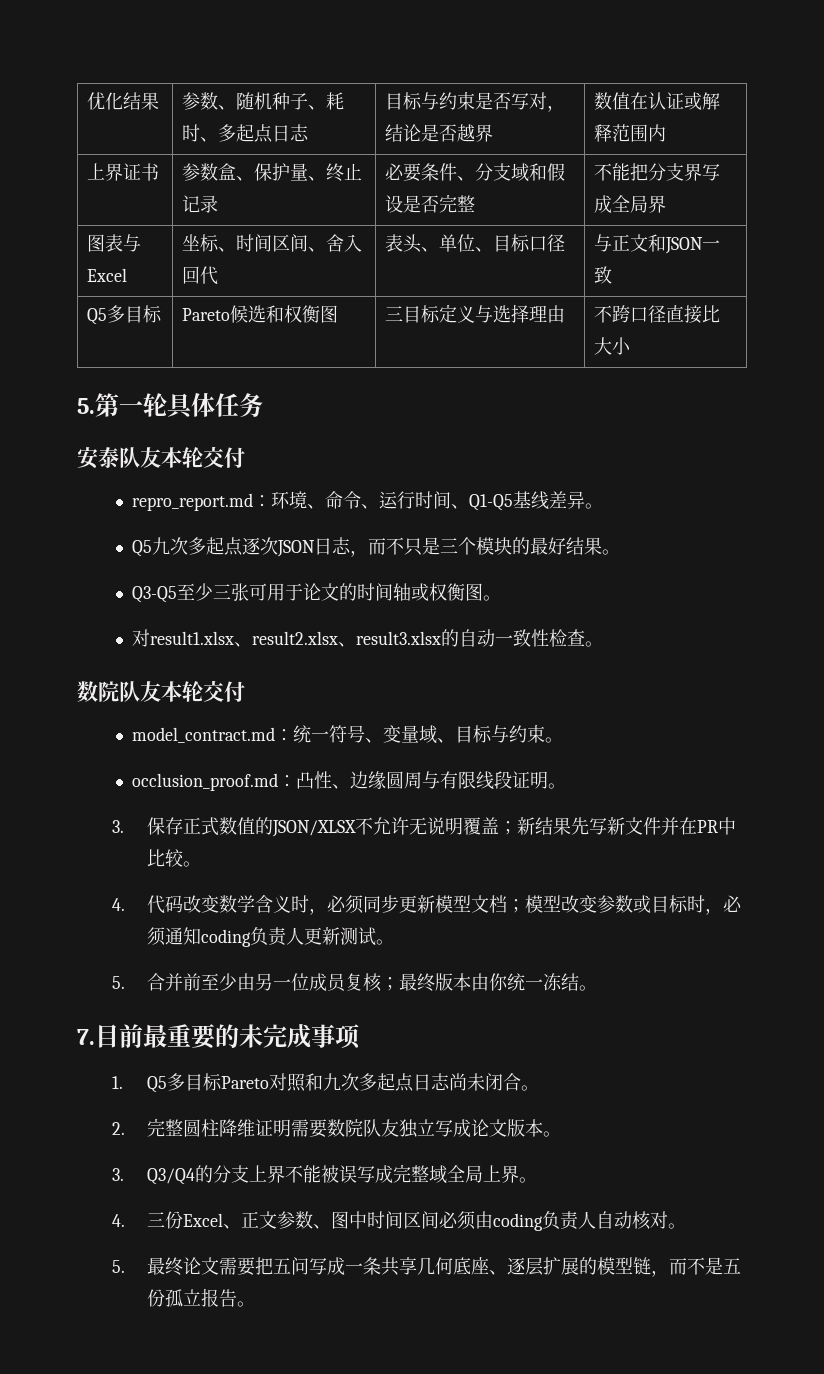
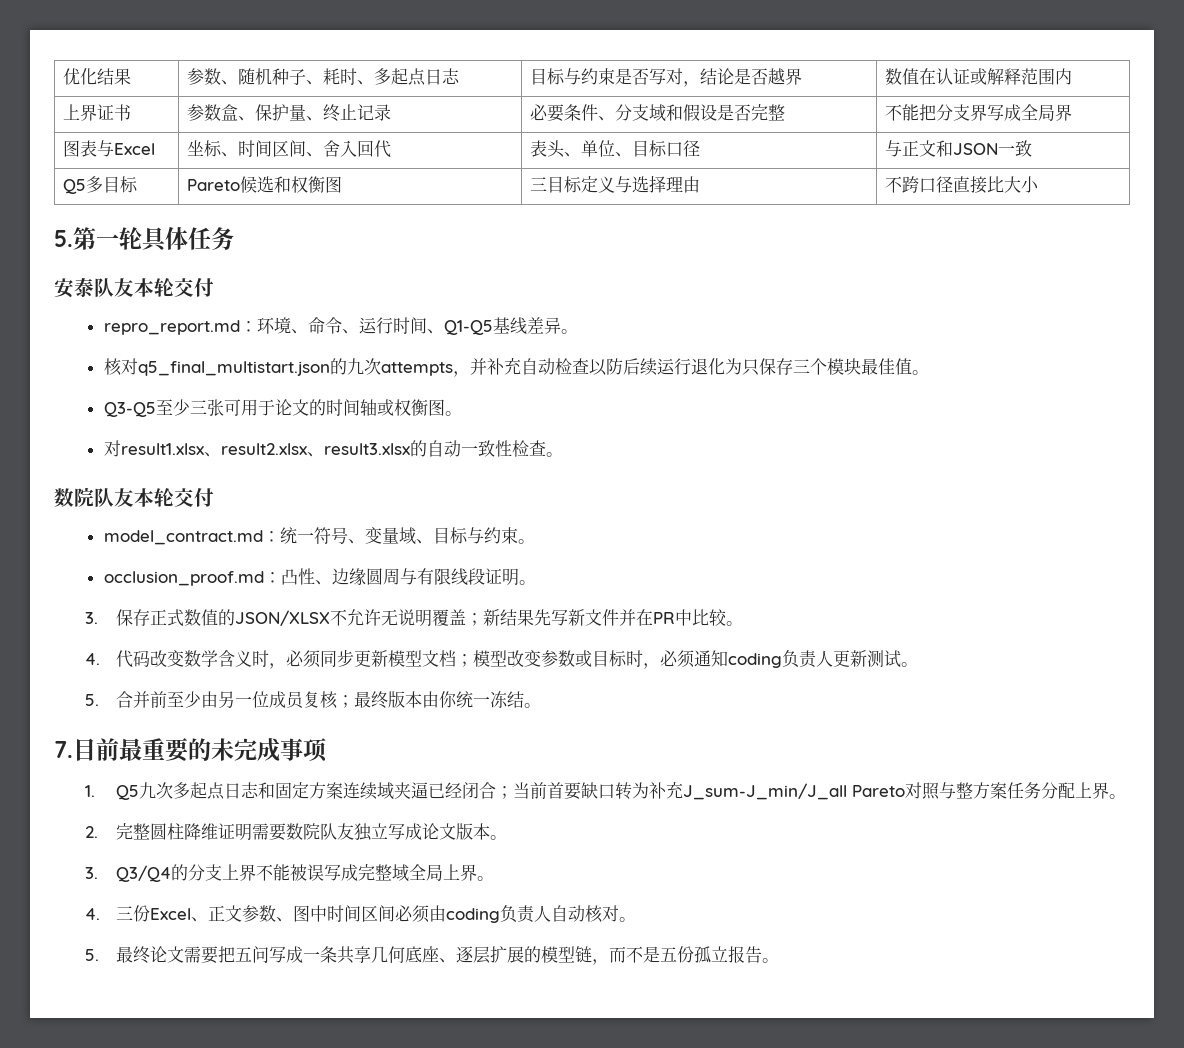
[131,537,602,557] Q5九次多起点逐次JSON日志，而不只是三个模块的最好结果 -> [103,357,912,377] 核对q5_final_multistart.json的九次attempts，并补充自动检查以防后续运行退化为只保存三个模块最佳值
[167,1073,522,1092] 多目标Pareto对照和九次多起点日志尚未闭合 -> [139,781,1110,800] 九次多起点日志和固定方案连续域夹逼已经闭合；当前首要缺口转为补充J_sum-J_min/J_all Pareto对照与整方案任务分配上界

